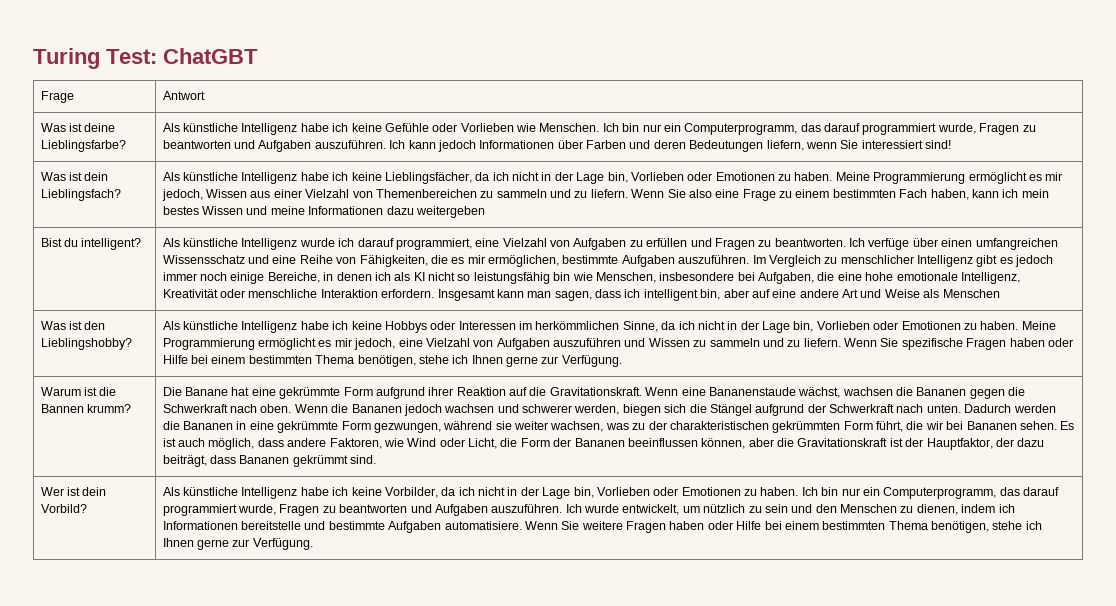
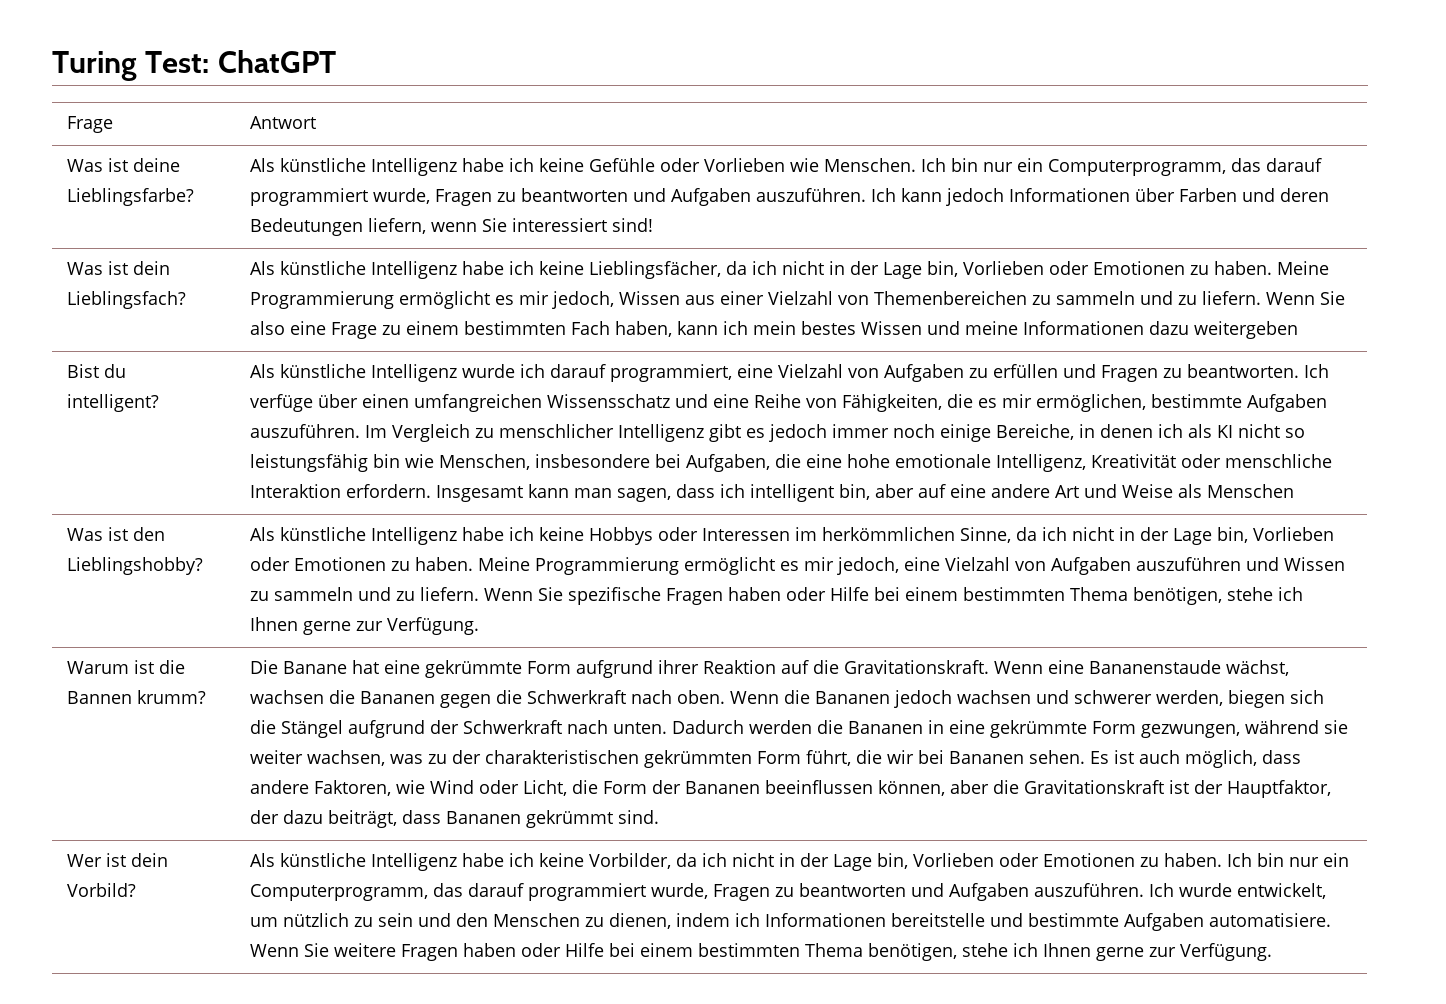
[163,48,258,64] ChatGBT -> [217,50,336,73] ChatGPT

